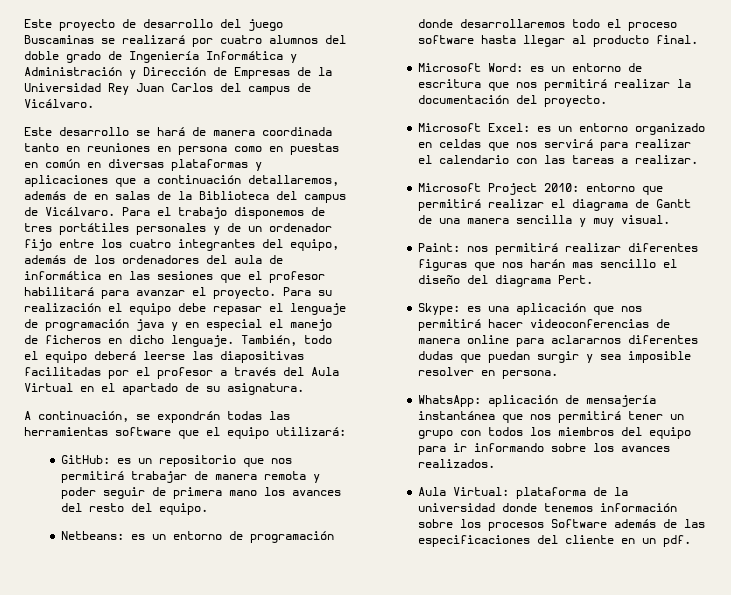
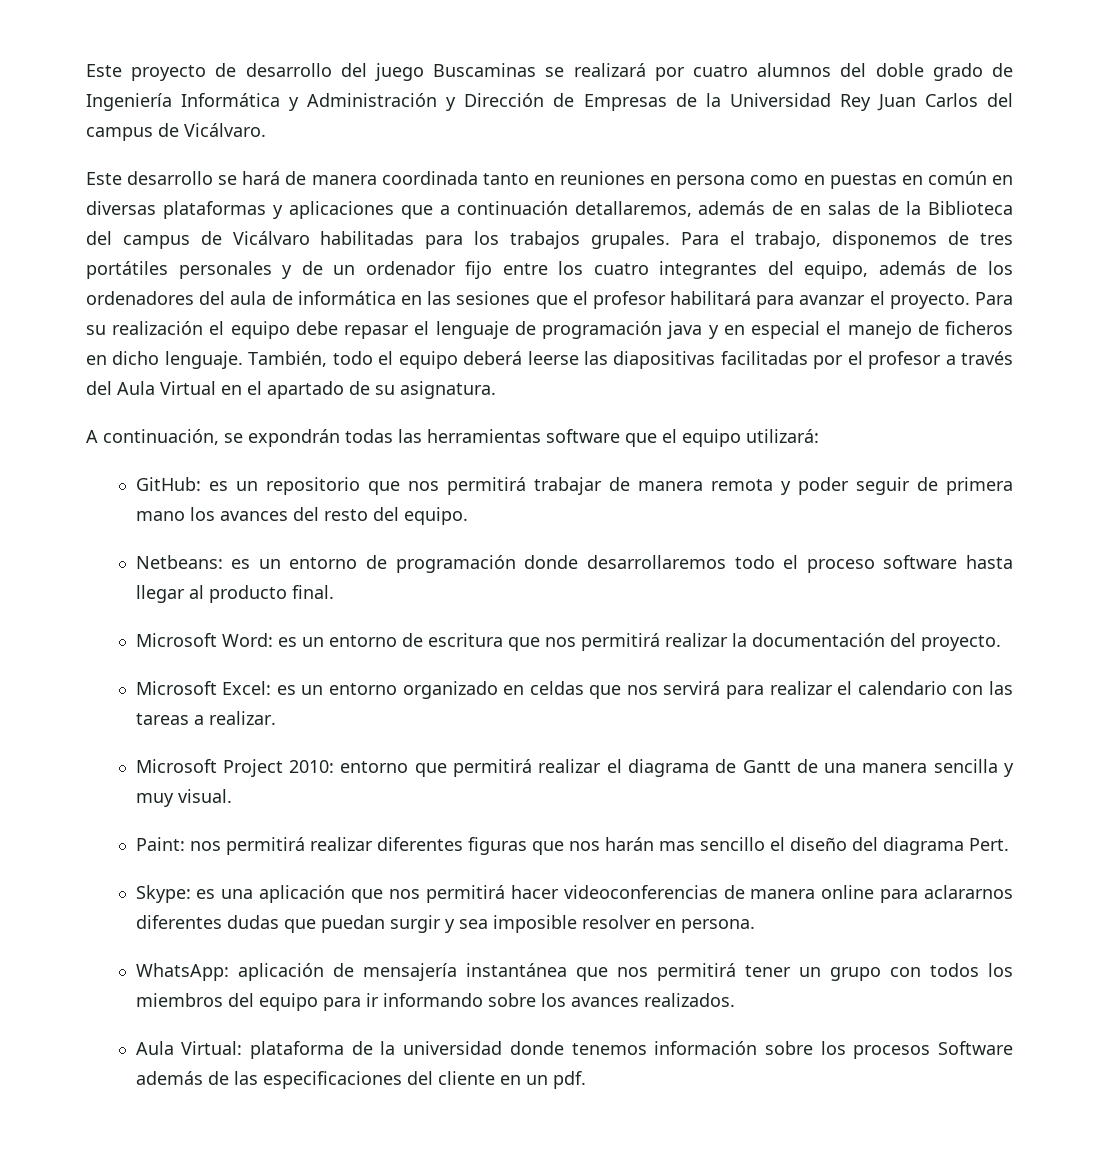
[45,207,115,216] Vicálvaro. -> [232,231,670,249] Vicálvaro habilitadas para los trabajos grupales.
[178,207,227,219] trabajo -> [755,231,822,249] trabajo,

